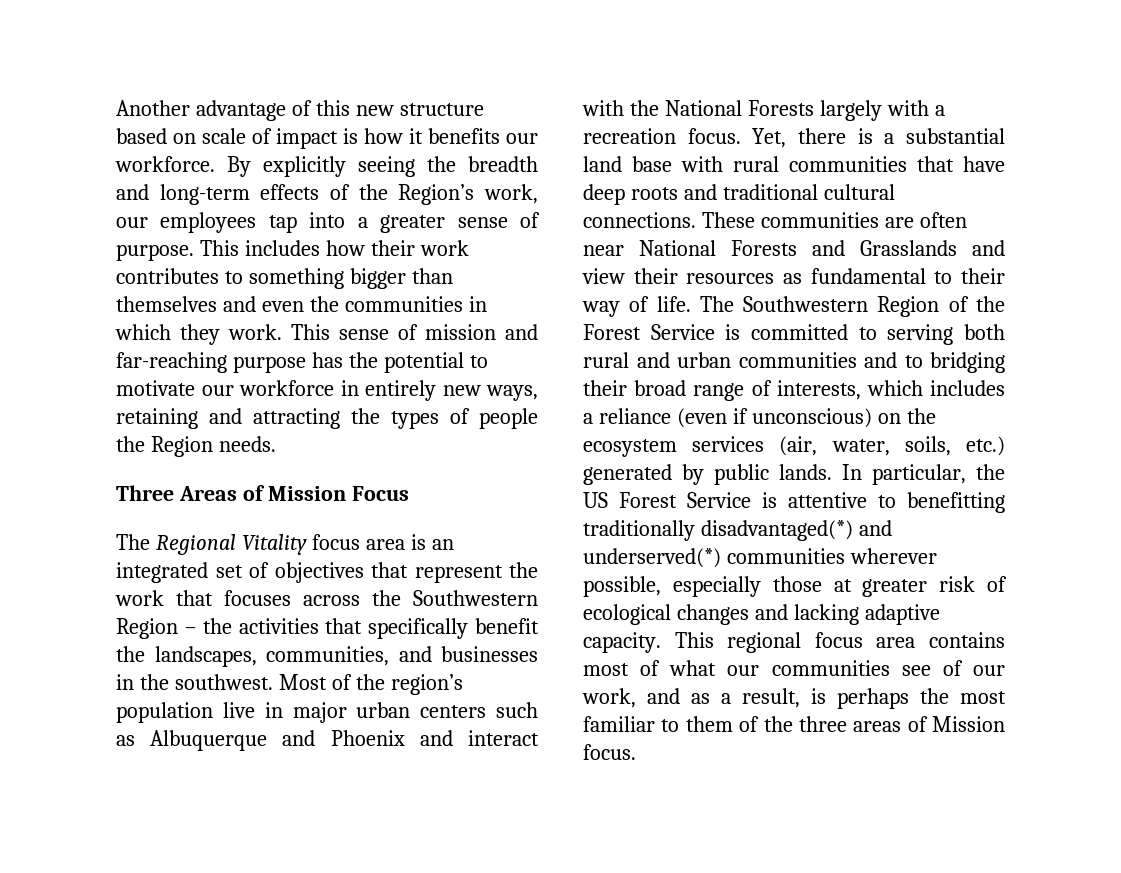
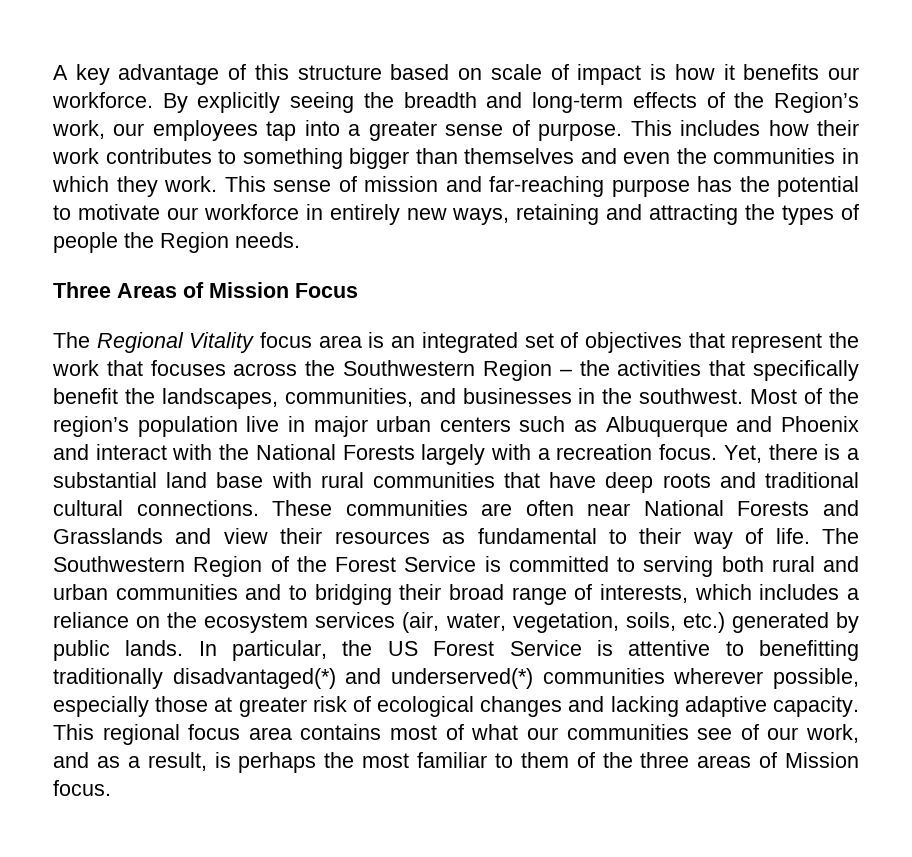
[116,100,190,116] Another -> [53,64,110,85] A key
[355,105,394,116] new -> (289, 72) none
[676,408,872,428] (even if unconscious) -> (129, 620) none
(890, 447) none -> [512,612,619,633] vegetation,

